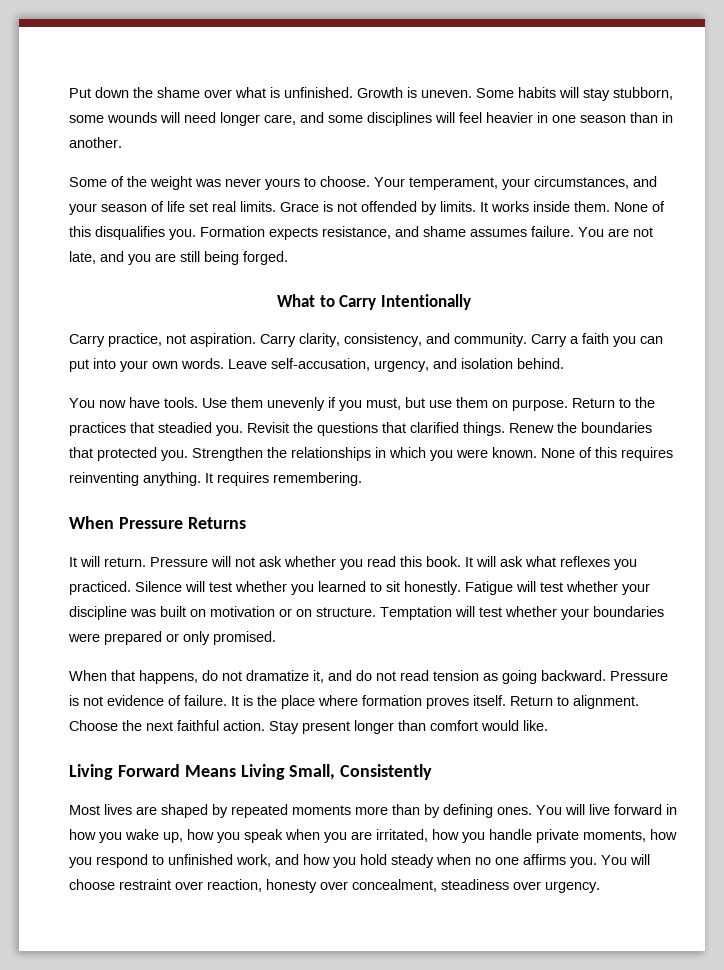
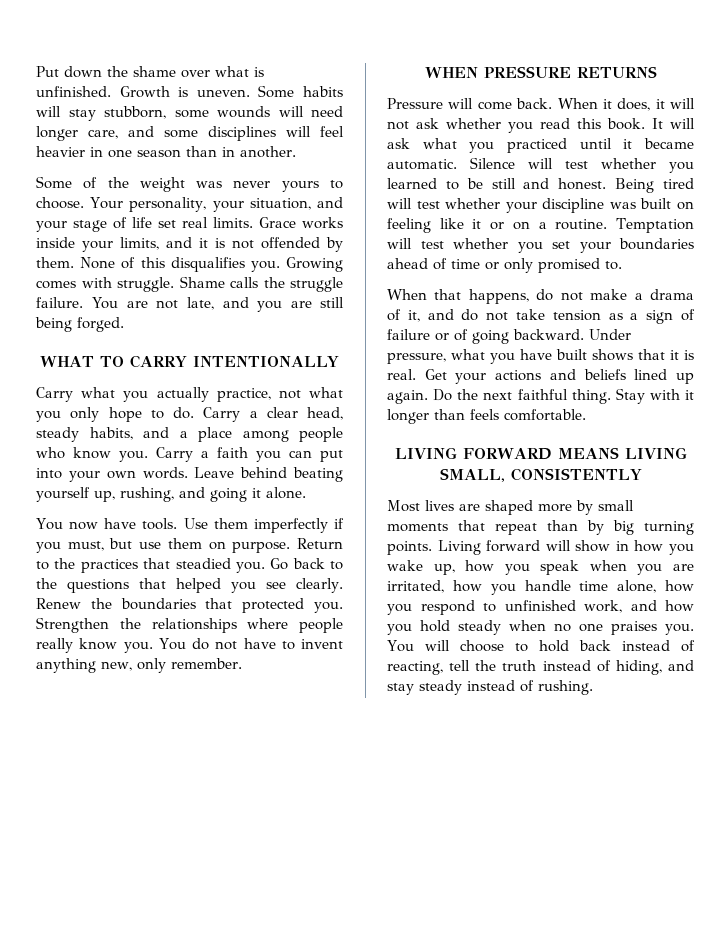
[409,176,629,190] temperament, your circumstances, -> [129,197,311,212] personality, your situation,
[101,204,147,212] season -> [73,220,107,232] stage
[323,201,570,215] is not offended by limits. It works inside -> [302,217,343,229] [36,237,343,252] works inside your limits, and it is not offended by
[200,226,527,240] Formation expects resistance, and shame assumes -> [286,257,343,272] [36,276,343,292] Growing comes with struggle. Shame calls the struggle
[277,294,471,310] [69,333,527,347] What to Carry Intentionally // Carry practice, not aspiration. Carry clarity, consistency, and community. -> [39,355,340,368] [36,387,343,402] [36,407,343,422] [36,427,343,442] [36,447,148,462] WHAT TO CARRY INTENTIONALLY // Carry what you actually practice, not what you only hope to do. Carry a clear head, steady habits, and a place among people who know you.
[271,358,564,372] self-accusation, urgency, and isolation behind. -> [240,467,343,482] [36,487,306,502] behind beating yourself up, rushing, and going it alone.
[267,397,325,411] unevenly -> [253,518,328,533] imperfectly
[247,422,505,436] Revisit the questions that clarified things. -> [270,558,343,570] [36,578,344,593] Go back to the questions that helped you see clearly.
[375,447,673,461] [69,472,362,486] [69,516,246,529] [69,556,208,567] in which you were known. None of this requires reinventing anything. It requires remembering. // When Pressure Returns // It will return. Pressure -> [247,618,343,633] [36,638,343,653] [36,658,242,673] [424,66,657,78] [387,98,665,111] where people really know you. You do not have to invent anything new, only remember. // WHEN PRESSURE RETURNS // Pressure will come back. When it does, it
[560,556,637,570] [69,581,131,595] reflexes you practiced. -> [469,138,694,153] [387,159,457,170] you practiced until it became automatic.
[386,581,513,595] sit honestly. Fatigue -> [466,178,694,193] be still and honest. Being tired
[210,606,664,620] [68,631,276,645] motivation or on structure. Temptation will test whether your boundaries were prepared or only promised. -> [387,218,695,233] [387,238,694,253] [387,258,622,273] feeling like it or on a routine. Temptation will test whether you set your boundaries ahead of time or only promised to.
[246,670,309,681] dramatize -> [590,289,694,300] [387,309,401,321] make a drama of
[400,670,429,681] read -> [516,309,545,320] take
[502,670,668,684] [69,695,639,709] [69,720,548,734] [69,764,433,780] [69,804,662,818] going backward. Pressure is not evidence of failure. It is the place where formation proves itself. Return to alignment. Choose the next faithful action. Stay present longer than comfort would like. // Living Forward Means Living Small, Consistently // Most lives are shaped by repeated moments more than by defining ones. You will live forward -> [630,309,695,324] [387,329,631,344] [387,349,694,364] [387,369,694,384] [387,388,694,404] [387,409,586,424] [394,447,687,460] [439,468,642,482] [387,500,634,515] [387,520,694,535] [387,540,611,555] a sign of failure or of going backward. Under pressure, what you have built shows that it is real. Get your actions and beliefs lined up again. Do the next faithful thing. Stay with it longer than feels comfortable. // LIVING FORWARD MEANS LIVING SMALL, CONSISTENTLY // Most lives are shaped more by small moments that repeat than by big turning points. Living forward will show
[536,829,646,843] private moments, -> [579,580,657,593] time alone,
[523,854,566,865] affirms -> [611,621,657,635] praises
[119,879,600,893] restraint over reaction, honesty over concealment, steadiness over urgency. -> [514,640,695,652] [387,660,694,675] [387,680,593,695] to hold back instead of reacting, tell the truth instead of hiding, and stay steady instead of rushing.

